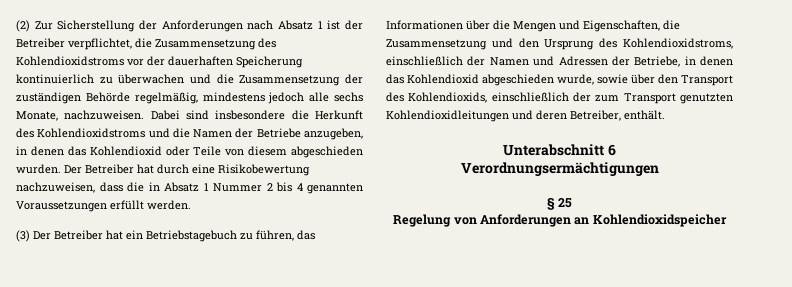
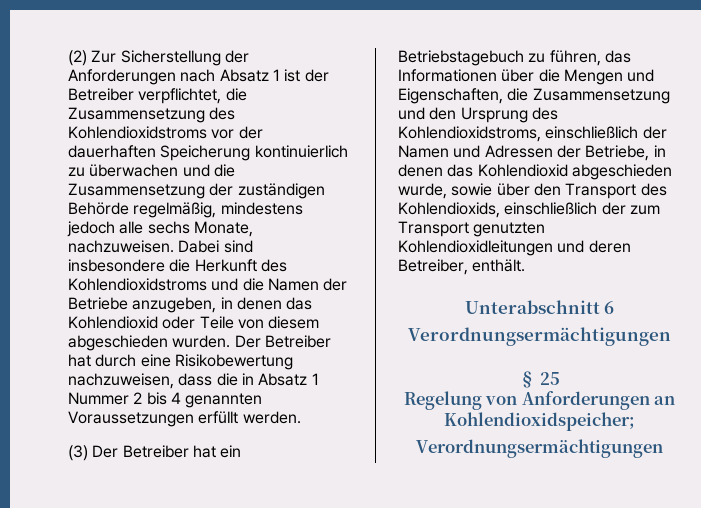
[592,214,727,227] Kohlendioxidspeicher -> [444,412,635,431] [416,439,663,458] Kohlendioxidspeicher; // Verordnungsermächtigungen

